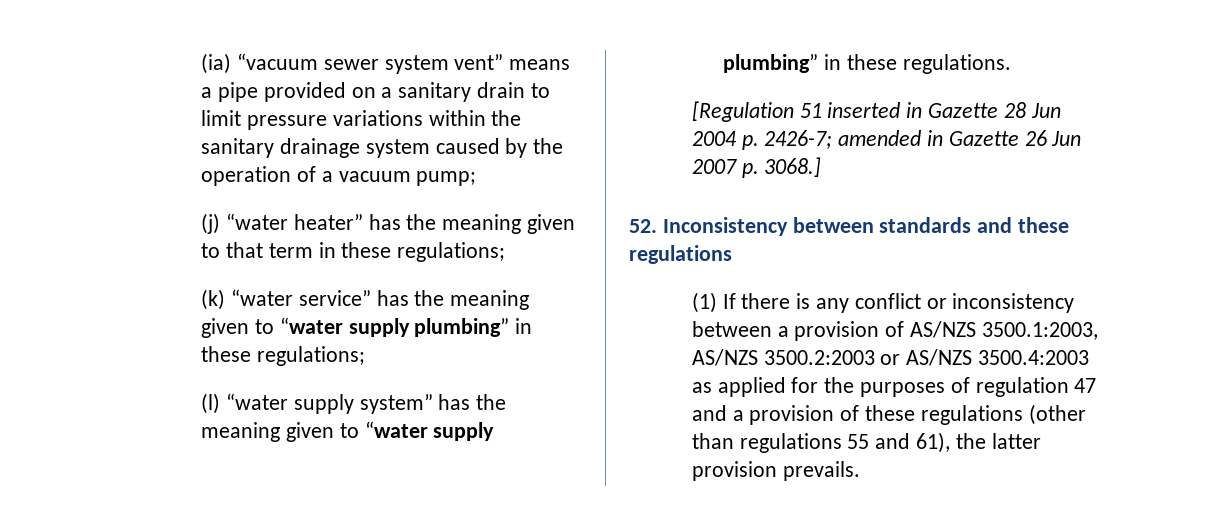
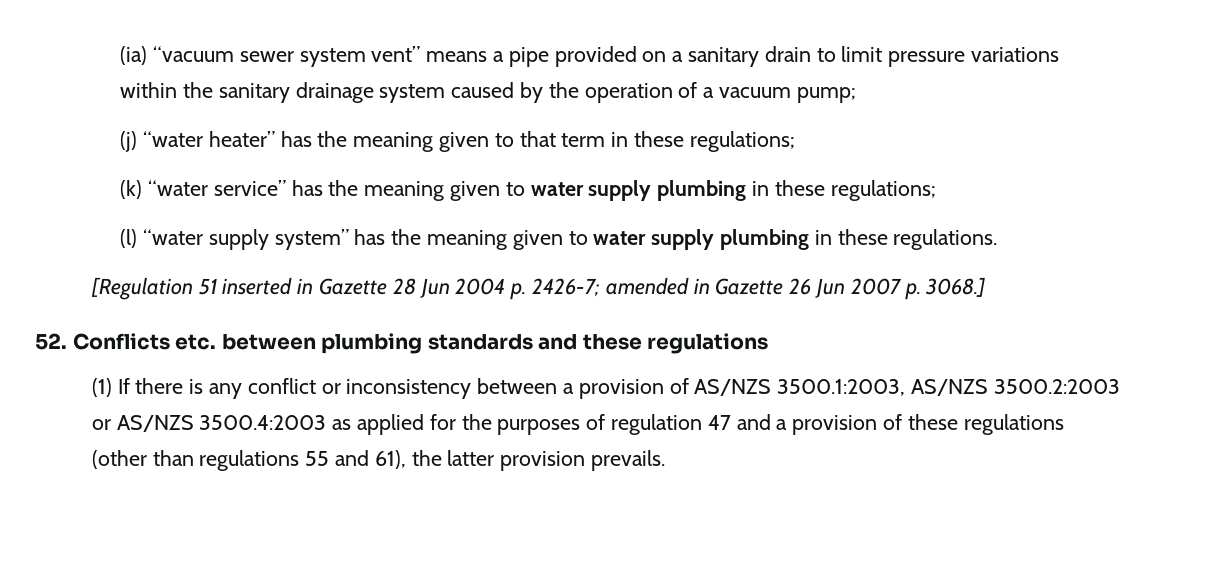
[279,317,510,337] “water supply plumbing” -> [530,180,747,201] water supply plumbing
[364,421,495,441] [723,54,819,73] “water supply plumbing” -> [593,229,810,250] water supply plumbing
[662,217,874,236] Inconsistency between -> [72,333,423,354] Conflicts etc. between plumbing

